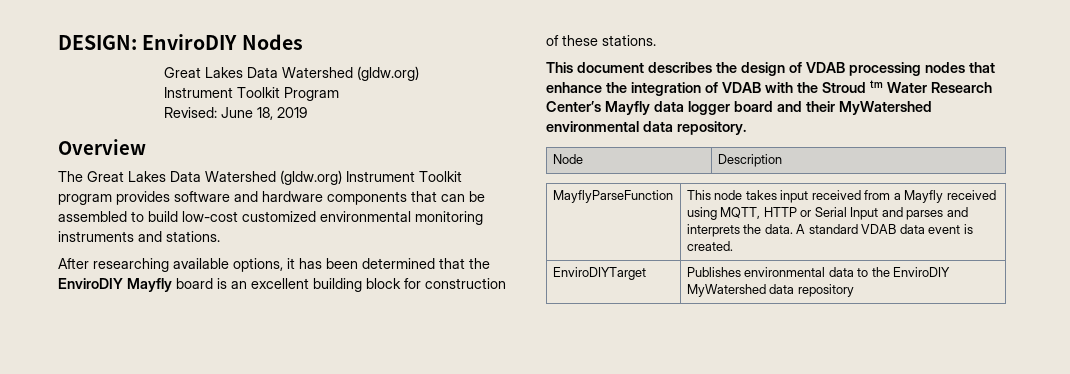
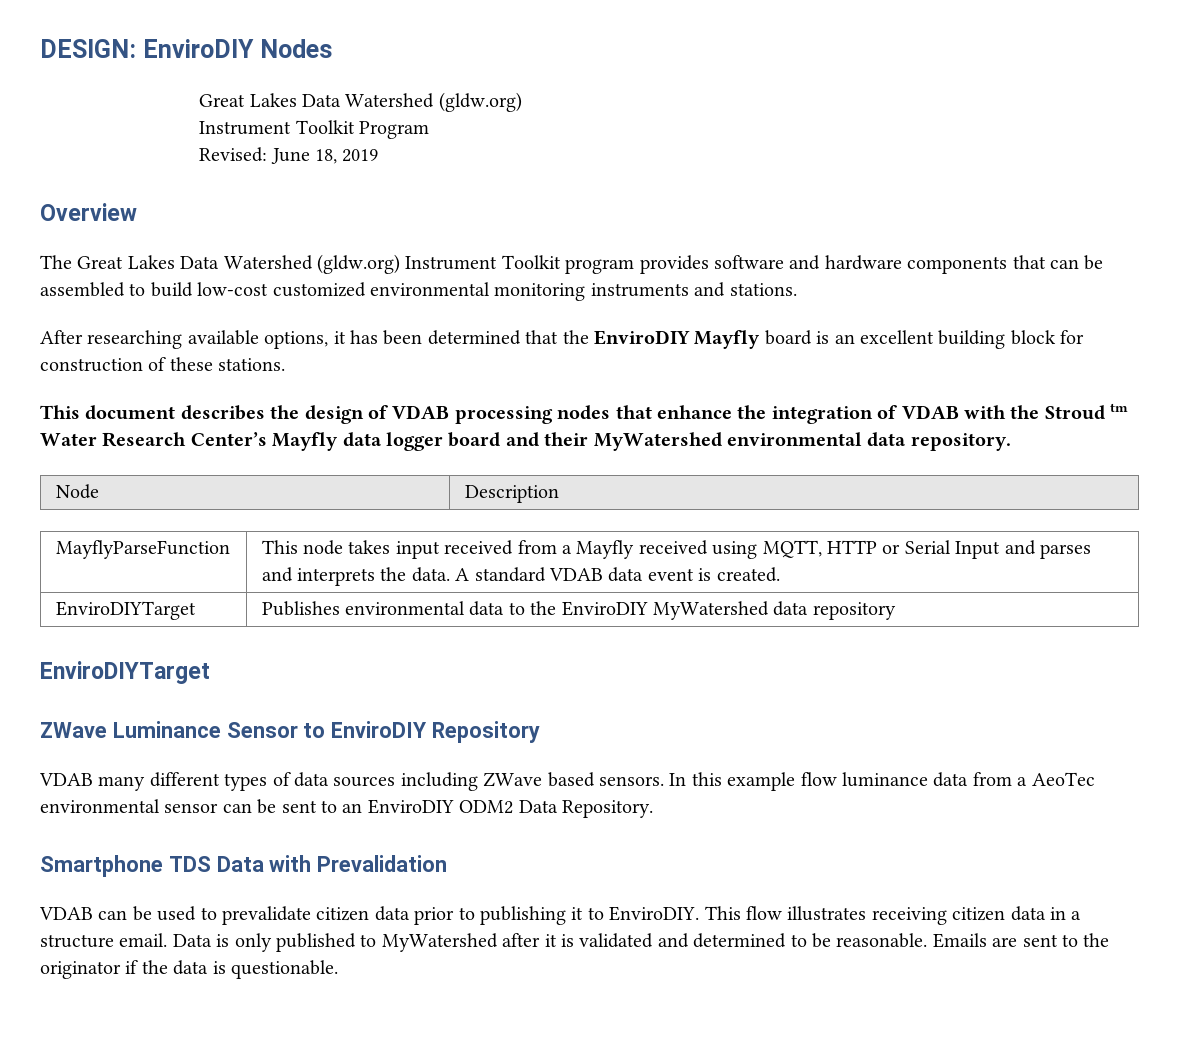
(854, 290) none -> [40,661,210,684] [40,721,541,743] [39,772,1095,791] [40,799,653,818] [40,855,448,877] [39,906,1082,925] [40,933,1110,952] [40,960,338,979] // EnviroDIYTarget // ZWave Luminance Sensor to EnviroDIY Repository // VDAB many different types of data sources including ZWave based sensors. In this example flow luminance data from a AeoTec environmental sensor can be sent to an EnviroDIY ODM2 Data Repository. // Smartphone TDS Data with Prevalidation // VDAB can be used to prevalidate citizen data prior to publishing it to EnviroDIY. This flow illustrates receiving citizen data in a structure email. Data is only published to MyWatershed after it is validated and determined to be reasonable. Emails are sent to the originator if the data is questionable.

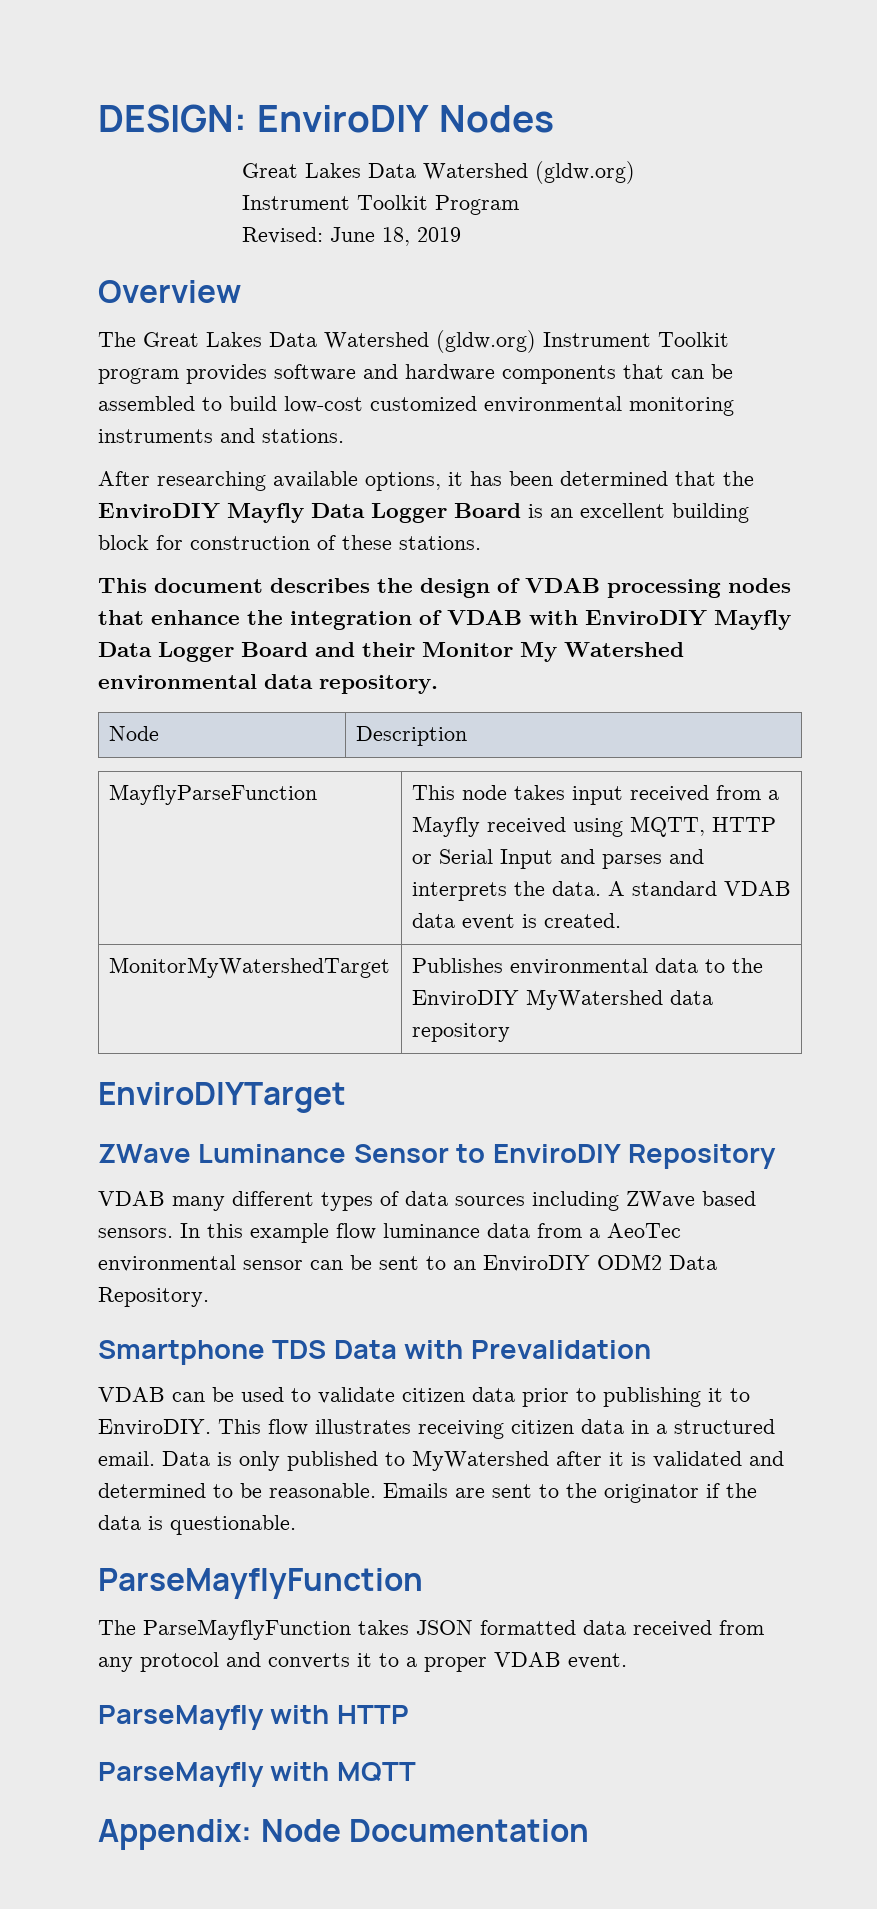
[764,330,812,345] board -> [311,503,521,523] Data Logger Board
[1010,403,1129,420] [40,432,722,451] the Stroud tm Water Research Center’s Mayfly data logger board and their MyWatershed -> [585,610,791,630] [98,642,684,662] EnviroDIY Mayfly Data Logger Board and their Monitor My Watershed
[55,601,196,620] EnviroDIYTarget -> [108,957,390,978] MonitorMyWatershedTarget
[222,906,311,925] prevalidate -> [318,1387,395,1404] validate
[40,934,114,948] structure -> [674,1419,775,1434] structured
(338, 969) none -> [98,1568,423,1599] [98,1619,764,1640] [98,1652,627,1672] [98,1705,409,1730] [98,1762,416,1787] [98,1819,590,1850] // ParseMayflyFunction // The ParseMayflyFunction takes JSON formatted data received from any protocol and converts it to a proper VDAB event. // ParseMayfly with HTTP // ParseMayfly with MQTT // Appendix: Node Documentation

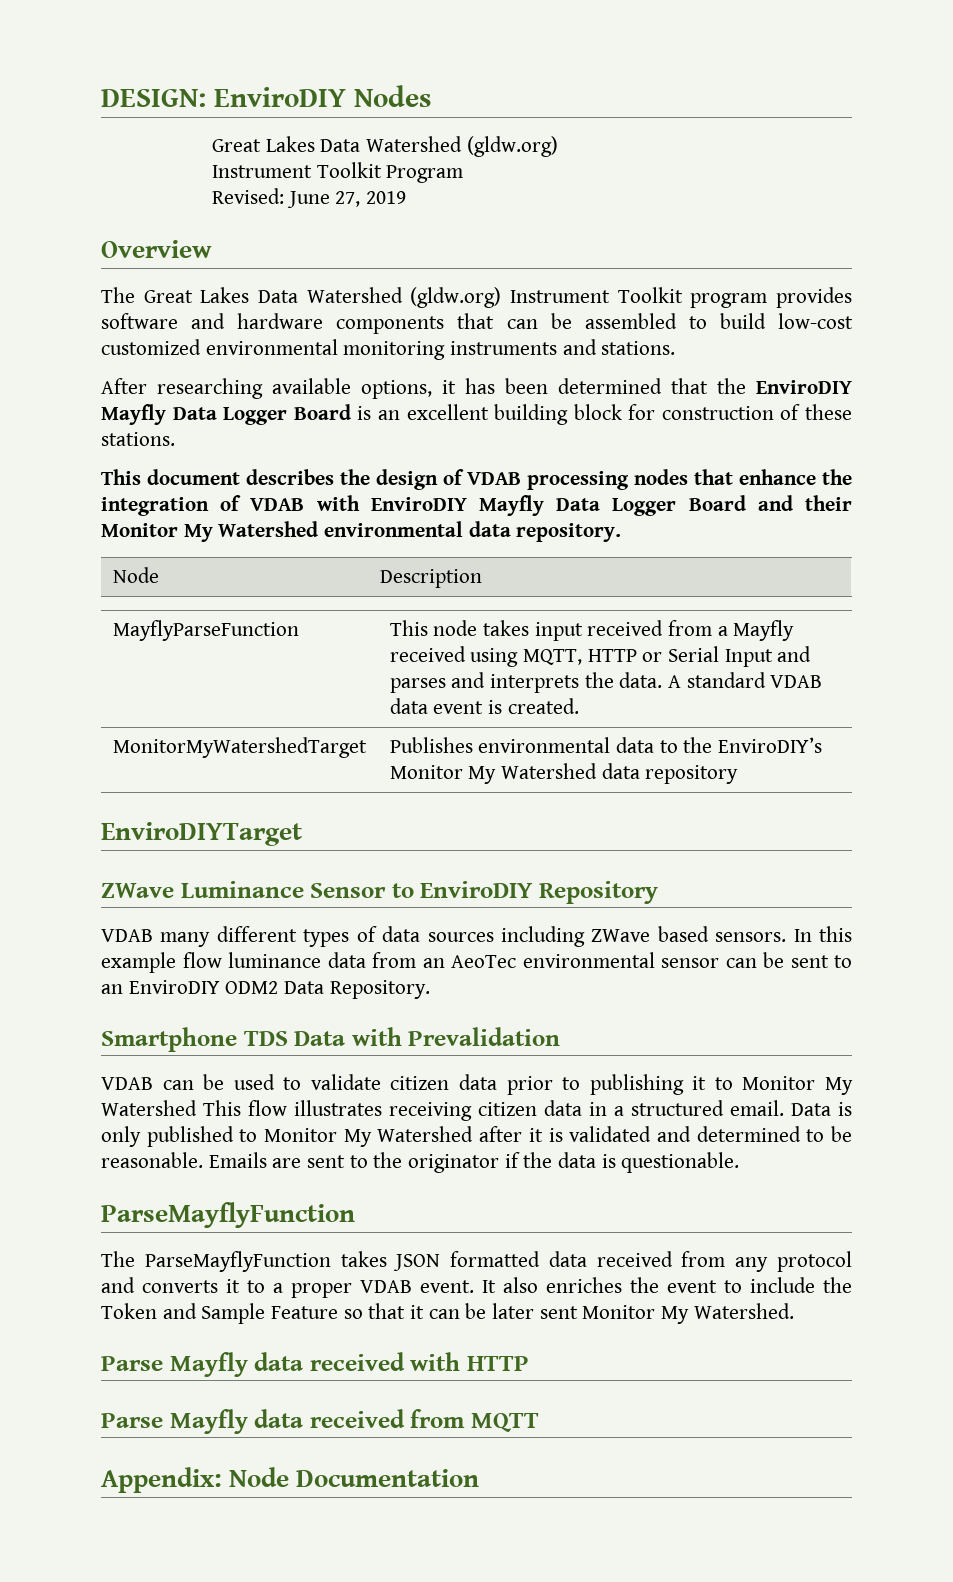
[382,227,411,246] 18, -> [335,191,361,207] 27,
[411,989,663,1010] EnviroDIY MyWatershed -> [717,737,822,753] [389,763,597,784] EnviroDIY’s Monitor My Watershed
[589,1228,600,1238] a -> [422,958,445,968] an
[98,1419,211,1436] EnviroDIY. -> [742,1076,853,1095] [101,1100,197,1116] Monitor My Watershed
[412,1450,549,1471] MyWatershed -> [264,1126,474,1147] Monitor My Watershed
[98,1705,409,1730] [98,1762,330,1787] // ParseMayfly with HTTP // ParseMayfly with -> [482,1277,852,1293] [101,1303,794,1324] [101,1352,530,1377] [101,1409,466,1434] It also enriches the event to include the Token and Sample Feature so that it can be later sent Monitor My Watershed. // Parse Mayfly data received with HTTP // Parse Mayfly data received from

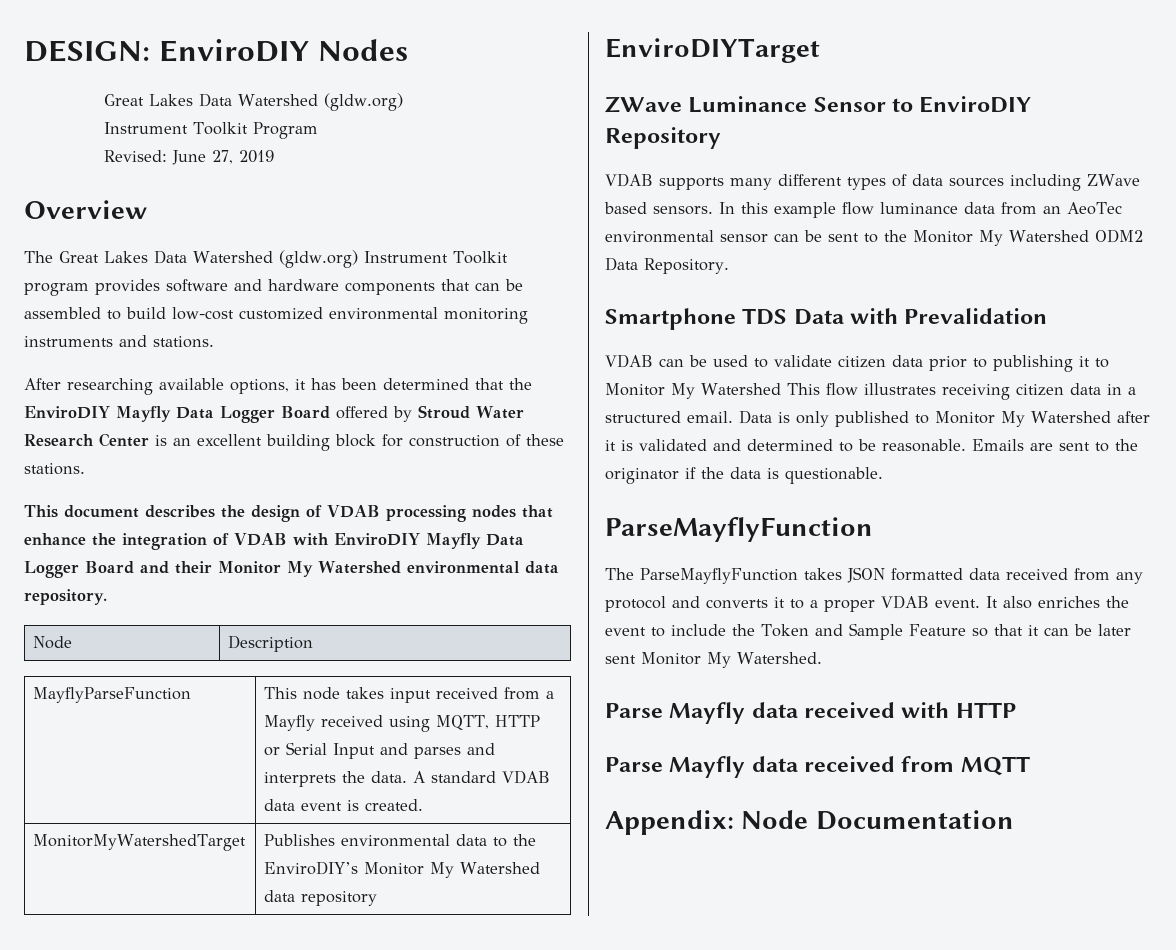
(351, 412) none -> [336,405,524,422] [24,433,149,447] offered by Stroud Water Research Center
(153, 935) none -> [659,177,724,190] supports
[101,980,220,994] an EnviroDIY -> [884,230,1089,246] the Monitor My Watershed

